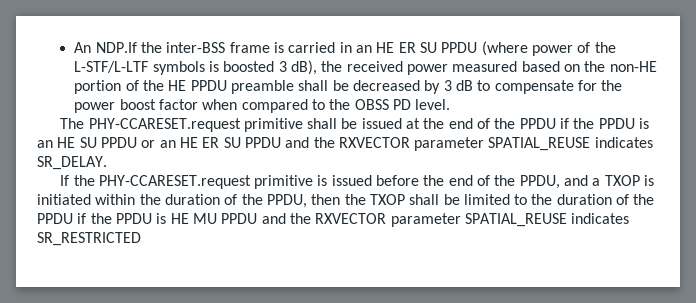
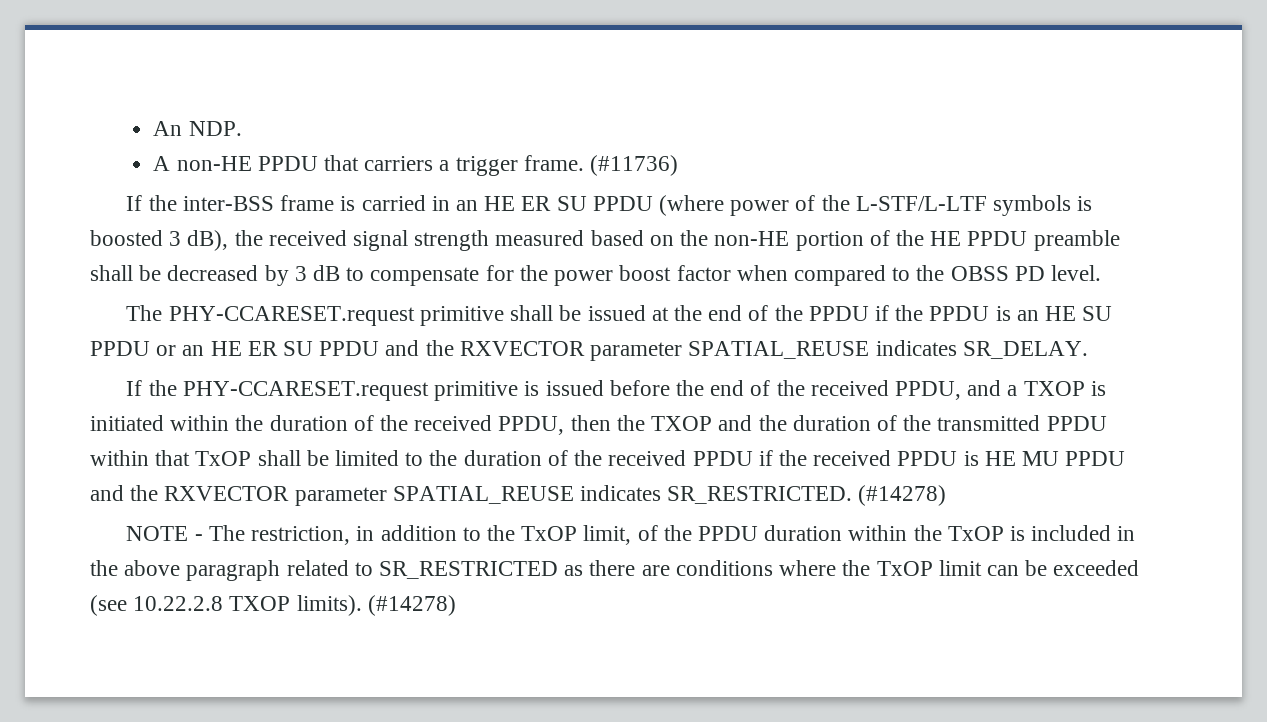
[95,42,137,53] NDP.If -> [188,121,242,136] [153,155,679,176] [126,195,143,211] NDP. // A non-HE PPDU that carriers a trigger frame. (#11736) // If
[407,64,449,75] power -> [353,230,490,251] signal strength
(516, 180) none -> [810,380,889,396] received
(263, 199) none -> [414,415,493,431] received
(405, 199) none -> [718,415,1107,431] [90,450,252,466] and the duration of the transmitted PPDU within that TxOP
[37,213,112,224] PPDU if the -> [608,450,892,466] received PPDU if the received
[37,232,141,246] SR_RESTRICTED -> [667,485,947,506] [126,525,1136,545] [90,560,1140,581] [90,595,456,616] SR_RESTRICTED. (#14278) // NOTE - The restriction, in addition to the TxOP limit, of the PPDU duration within the TxOP is included in the above paragraph related to SR_RESTRICTED as there are conditions where the TxOP limit can be exceeded (see 10.22.2.8 TXOP limits). (#14278)

